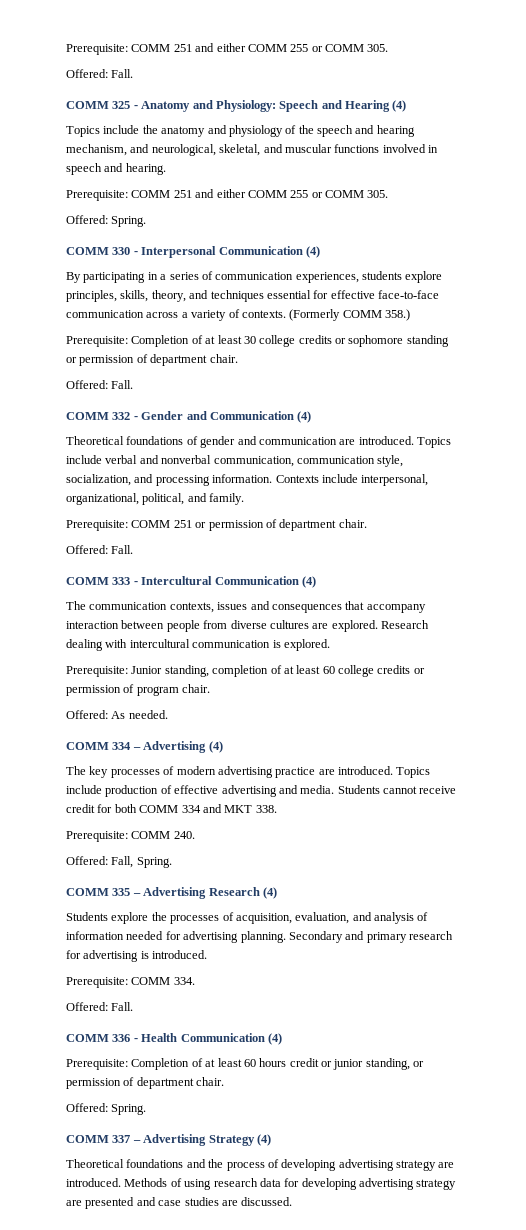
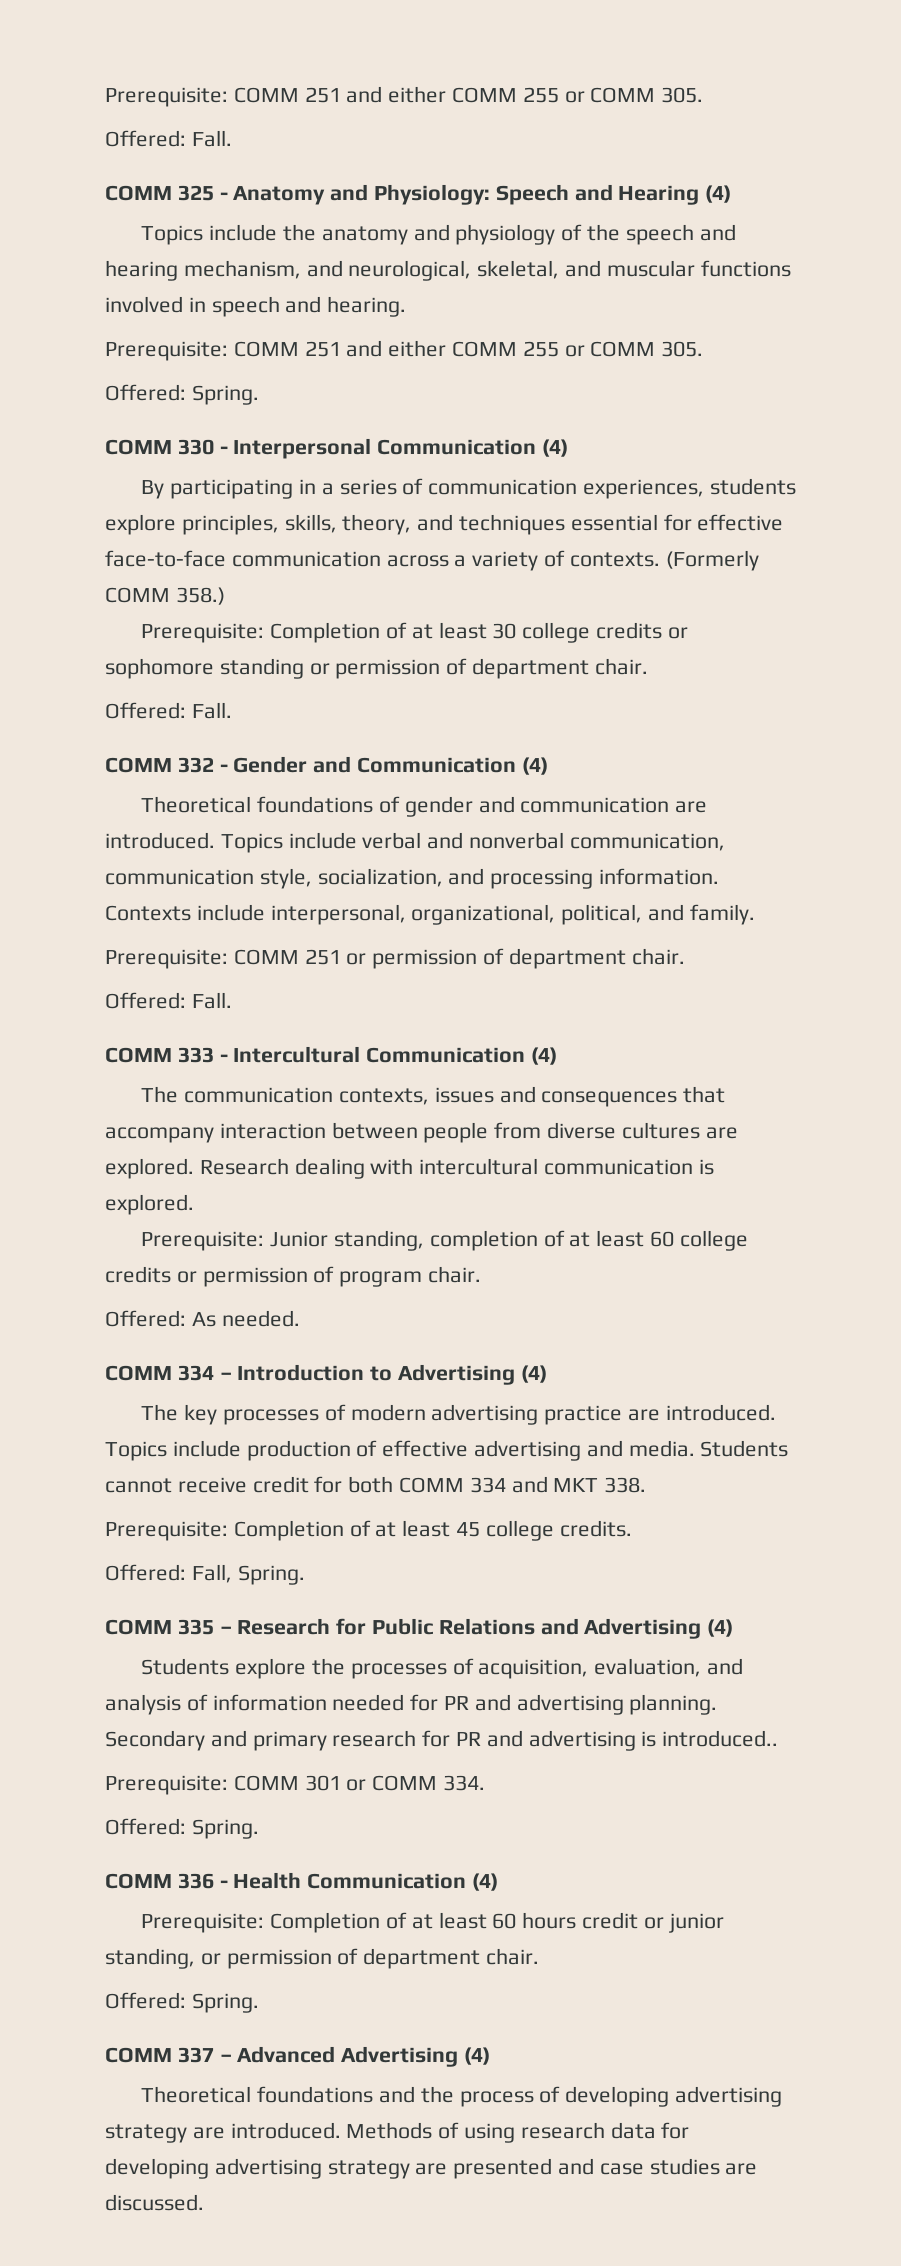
(141, 748) none -> [237,1364,393,1381] Introduction to
[131,831,195,839] COMM 240. -> [233,1520,632,1541] Completion of at least 45 college credits.
[143,887,260,899] Advertising Research -> [237,1618,702,1639] Research for Public Relations and Advertising
(181, 935) none -> [444,1694,511,1711] PR and
(81, 954) none -> [456,1730,523,1747] PR and
[152,950,208,959] [66,977,171,988] introduced. // Prerequisite: COMM -> [662,1730,779,1747] [105,1775,438,1795] introduced.. // Prerequisite: COMM 301 or COMM
[111,1002,134,1011] Fall. -> [191,1819,259,1839] Spring.
[143,1134,255,1146] Advertising Strategy -> [237,2046,459,2067] Advanced Advertising

